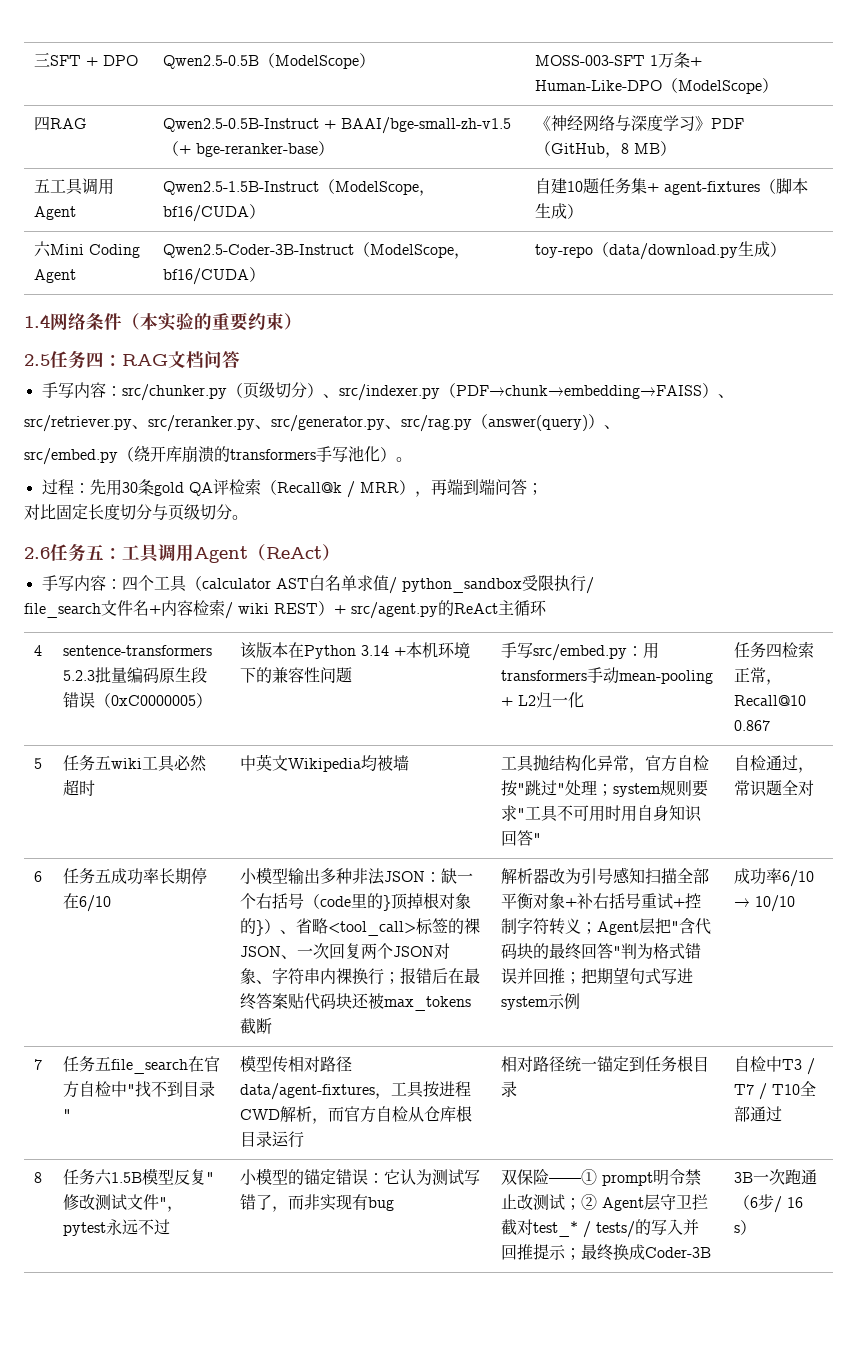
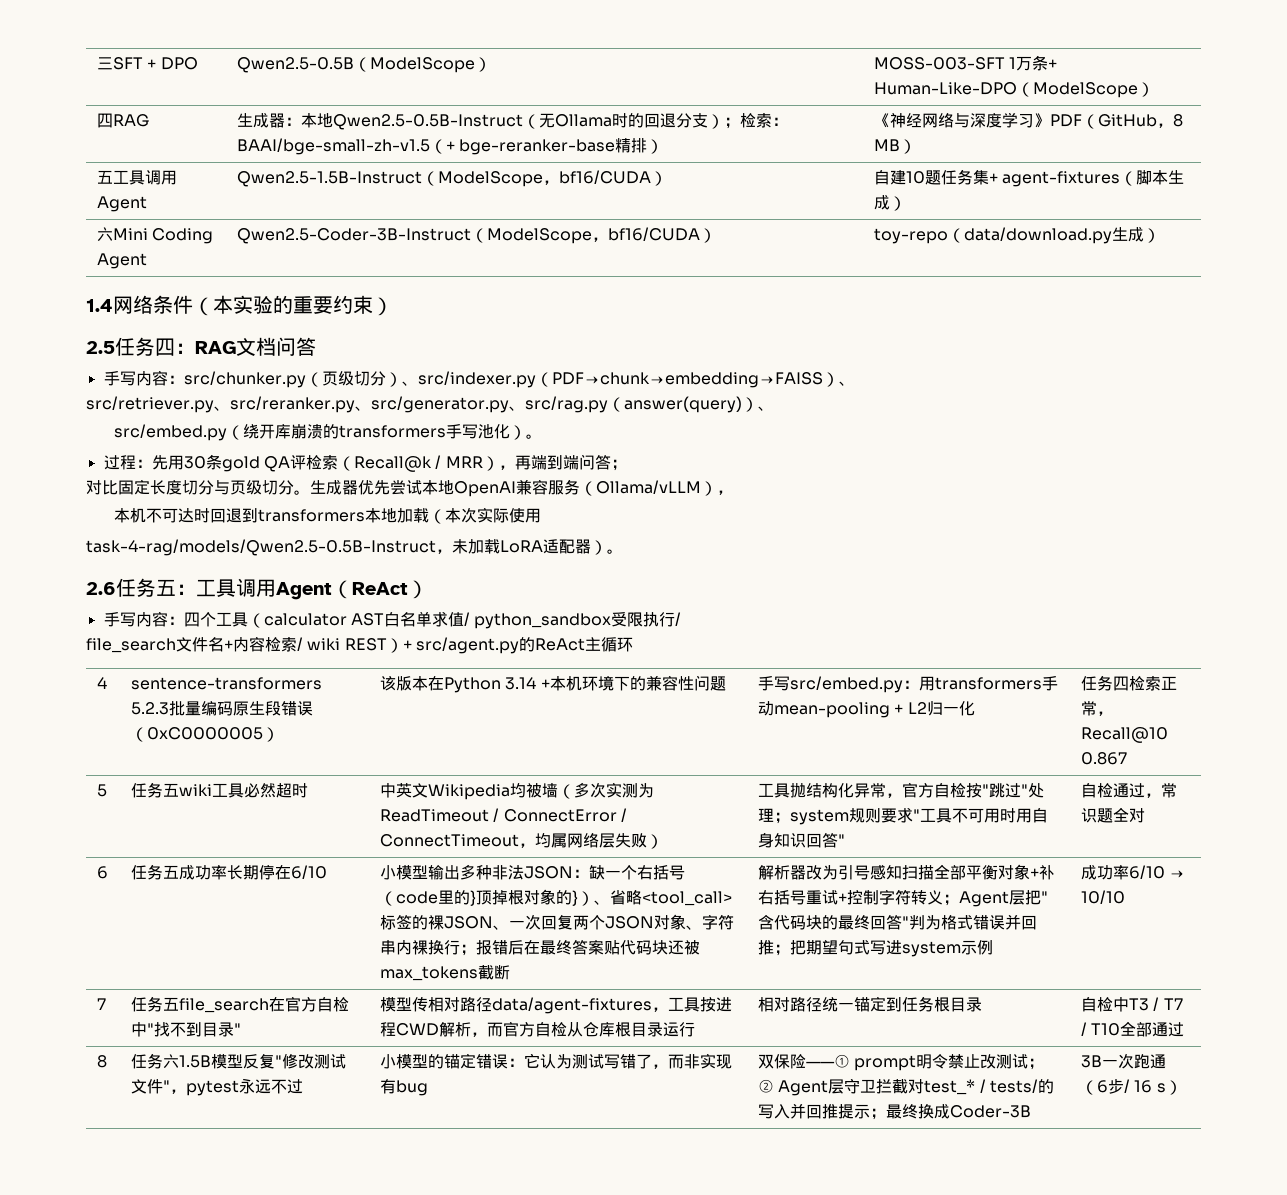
[163,118,337,132] Qwen2.5-0.5B-Instruct + -> [237,113,789,130] 生成器：本地Qwen2.5-0.5B-Instruct（无Ollama时的回退分支）；检索：
(319, 150) none -> [615,138,648,153] 精排
(248, 517) none -> [310,479,733,497] [114,507,542,524] [86,539,623,556] 生成器优先尝试本地OpenAI兼容服务（Ollama/vLLM）， // 本机不可达时回退到transformers本地加载（本次实际使用 // task-4-rag/models/Qwen2.5-0.5B-Instruct，未加载LoRA适配器）。
(410, 763) none -> [558,782,655,799] [380,808,628,822] [380,833,664,849] （多次实测为ReadTimeout / ConnectError / ConnectTimeout，均属网络层失败）

